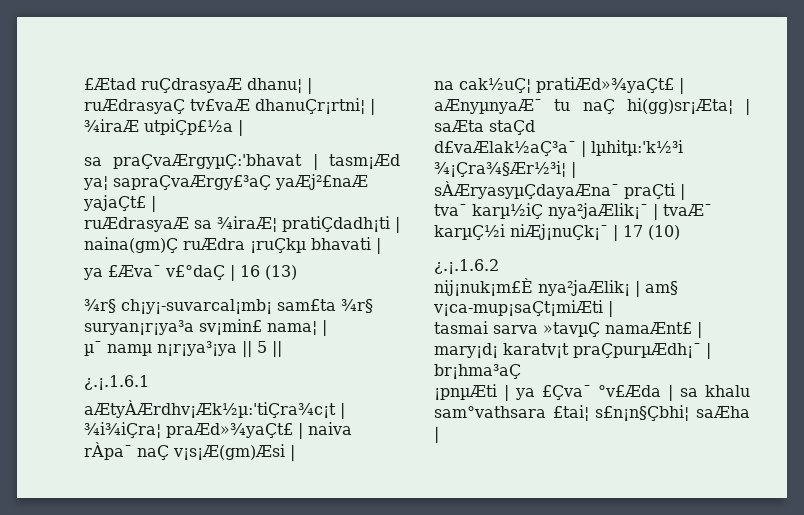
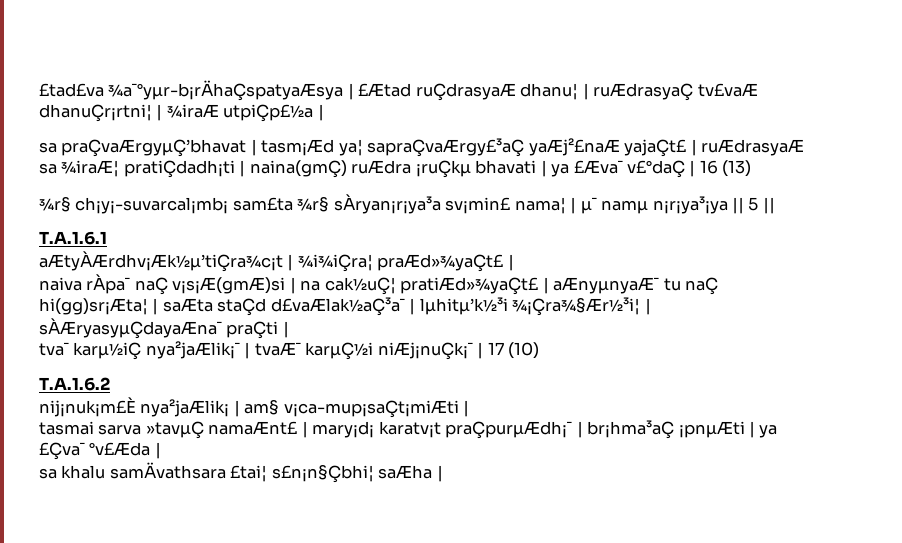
(84, 84) none -> [39,80,354,101] £tad£va ¾a¯°yµr-b¡rÄhaÇspatyaÆsya |
[113,154,303,169] praÇvaÆrgyµÇ:'bhavat -> [61,139,247,157] praÇvaÆrgyµÇ’bhavat
(156, 204) // -> (697, 147) none
[84,237,178,253] naina(gm)Ç -> [249,160,347,178] naina(gmÇ)
(381, 246) // -> (547, 168) none
[84,320,194,335] suryan¡r¡ya³a -> [333,194,441,214] sÀryan¡r¡ya³a
(327, 328) // -> (577, 205) none
[84,375,149,390] [84,400,336,418] ¿.¡.1.6.1 // aÆtyÀÆrdhv¡Æk½µ:'tiÇra¾c¡t -> [39,231,107,245] [39,251,283,272] T.A.1.6.1 // aÆtyÀÆrdhv¡Æk½µ’tiÇra¾c¡t
(303, 431) none -> (514, 262) //
[173,444,295,461] v¡s¡Æ(gm)Æsi | // -> [172,277,296,294] v¡s¡Æ(gmÆ)si |
(535, 127) // -> (267, 307) none
[591,140,683,156] lµhitµ:'k½³i -> [419,297,508,315] lµhitµ’k½³i
[434,259,499,274] ¿.¡.1.6.2 -> [39,377,110,391] T.A.1.6.2
(521, 371) // -> (675, 429) none
(673, 393) none -> (161, 450) //
[434,406,546,418] sam°vathsara -> [109,462,226,479] samÄvathsara

